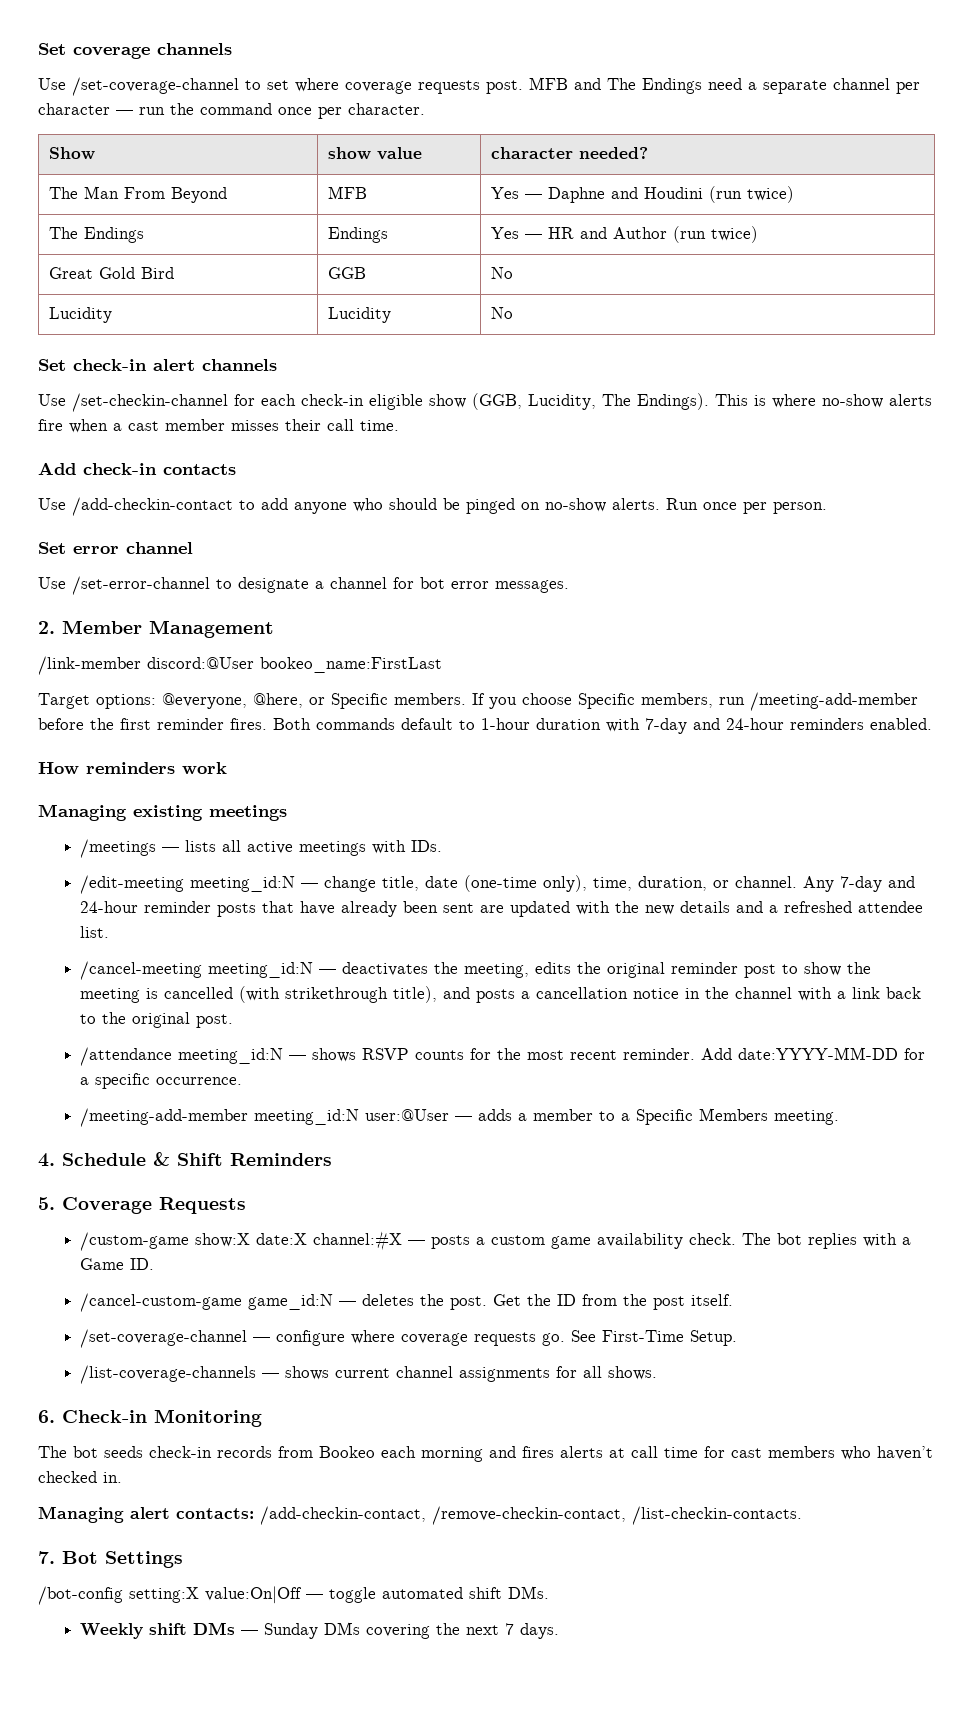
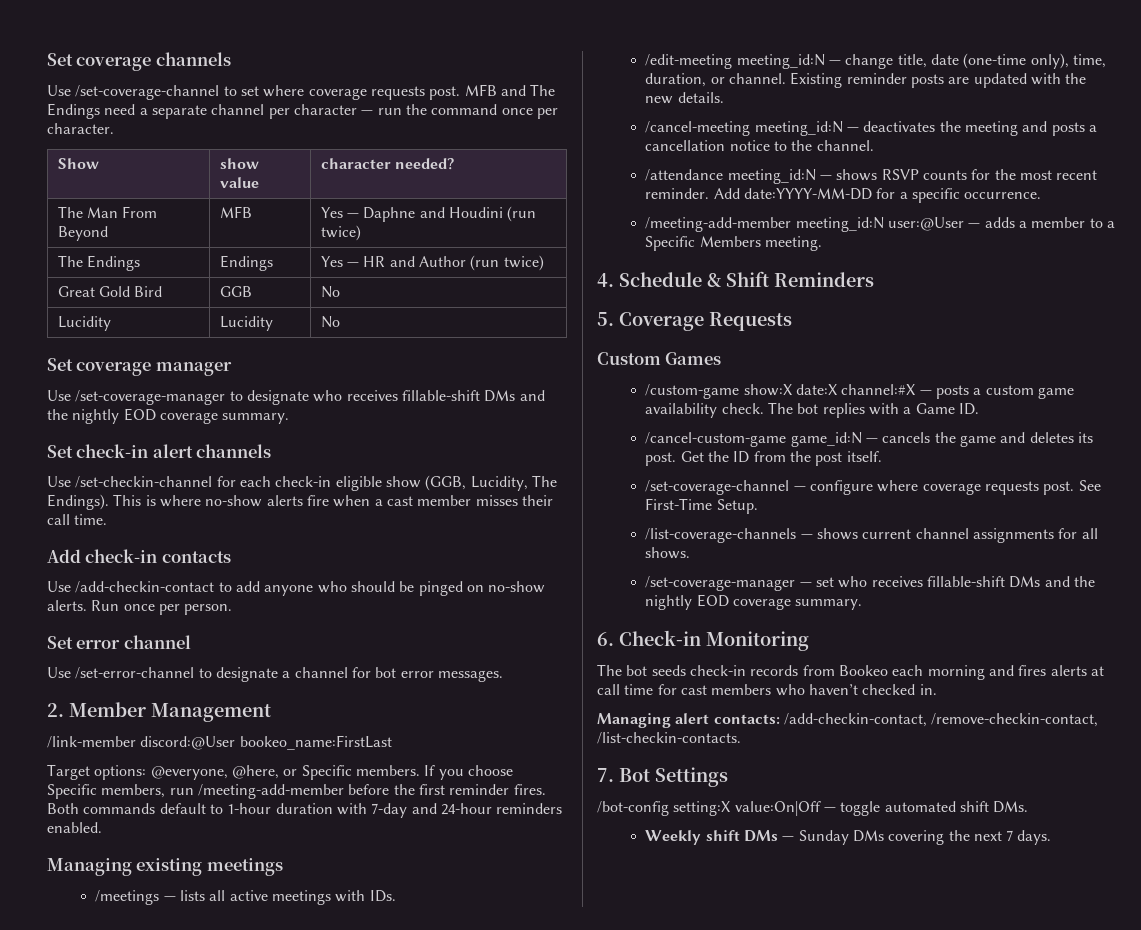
(514, 313) none -> [47,358,232,376] [47,390,545,405] [47,408,290,424] // Set coverage manager // Use /set-coverage-manager to designate who receives fillable-shift DMs and the nightly EOD coverage summary.
[38,762,227,774] // How reminders work -> (102, 827) none
[802,876,915,892] [79,901,474,917] Any 7-day and 24-hour reminder posts that have already been sent -> [790,72,944,88] Existing reminder posts
[679,901,923,913] [79,926,109,938] details and a refreshed attendee list. -> [677,92,724,103] details.
[463,962,871,978] [79,986,437,1003] meeting, edits the original reminder post to show the meeting is cancelled (with strikethrough title), -> [964,121,1018,136] meeting
[684,987,921,1001] [79,1012,233,1028] in the channel with a link back to the original post. -> [773,140,874,151] to the channel.
(246, 1205) none -> [597,352,722,365] // Custom Games
[361,1294,444,1306] deletes the -> [882,432,1093,447] cancels the game and deletes its
[541,1333,565,1346] go. -> [1043,481,1075,495] post.
(657, 1373) none -> [645,576,1095,591] [645,594,863,610] // /set-coverage-manager — set who receives fillable-shift DMs and the nightly EOD coverage summary.

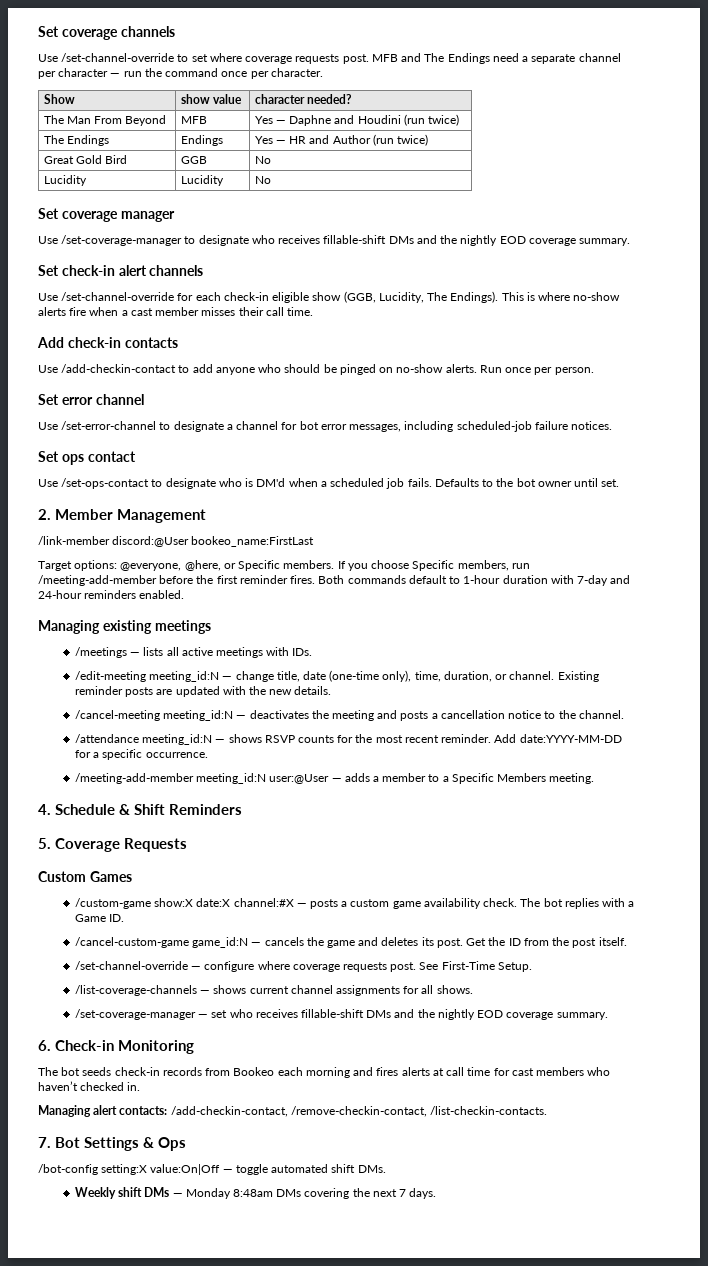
[75,85,220,100] /set-coverage-channel -> [61,53,175,62] /set-channel-override
[75,476,213,488] /set-checkin-channel -> [61,292,175,301] /set-channel-override
[437,670,503,682] messages. -> [349,421,613,432] [38,451,136,465] [38,478,620,489] messages, including scheduled-job failure notices. // Set ops contact // Use /set-ops-contact to designate who is DM'd when a scheduled job fails. Defaults to the bot owner until set.
[645,480,790,495] /set-coverage-channel -> [74,961,188,970] /set-channel-override
(728, 777) none -> [143,1137,187,1151] & Ops
[798,830,849,845] Sunday -> [185,1188,274,1199] Monday 8:48am

